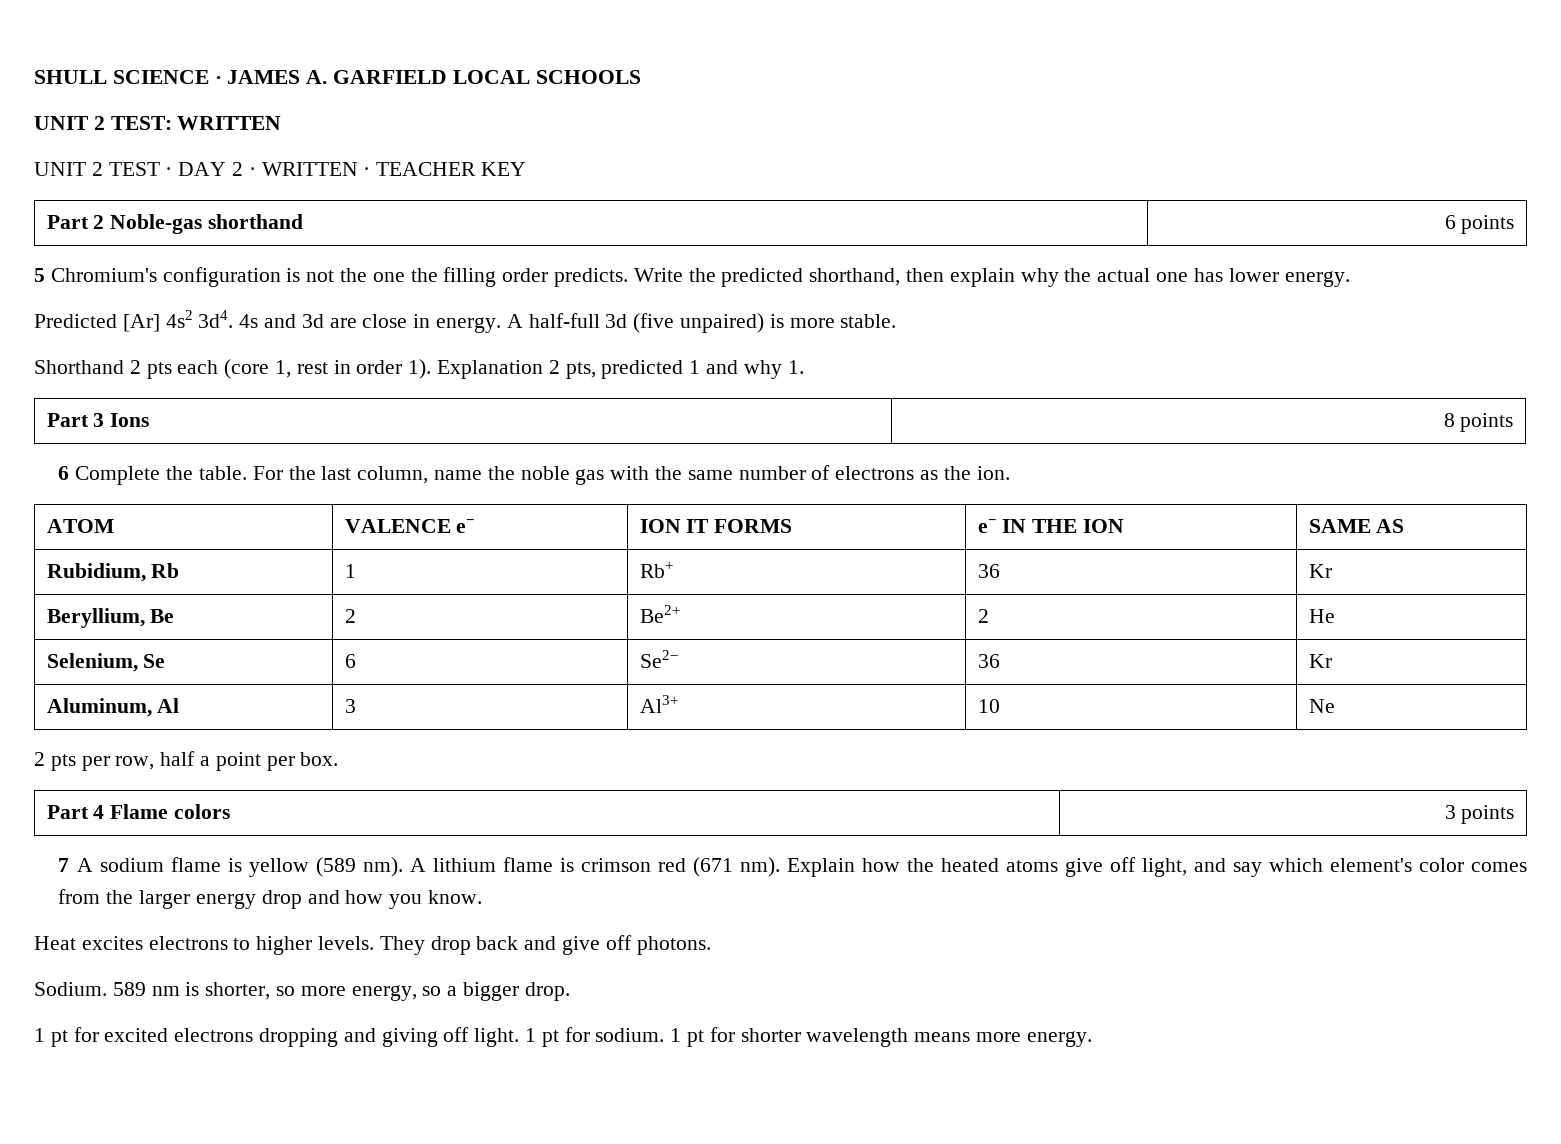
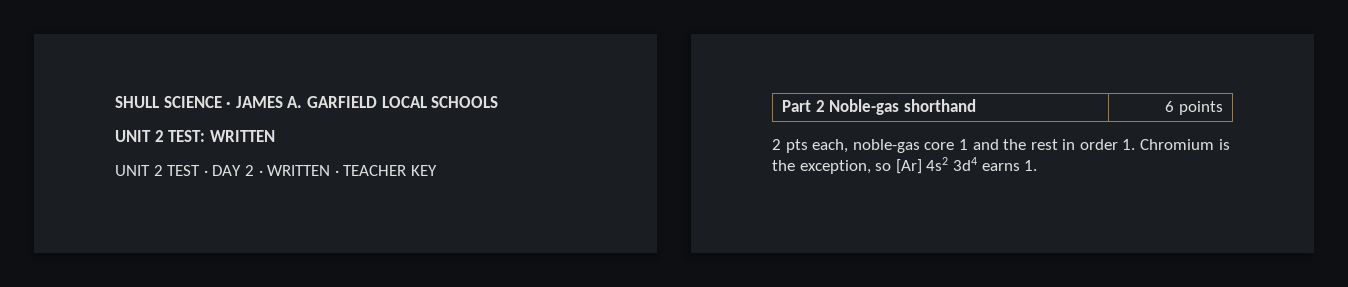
[34,267,1350,287] [34,310,897,333] [34,359,804,379] [46,413,150,427] [1443,413,1514,432] [58,465,1010,485] [46,519,114,533] [344,519,476,533] [639,519,793,533] [977,519,1125,533] [1308,519,1405,533] [46,563,180,582] [344,564,356,578] [639,561,673,578] [977,564,1000,578] [1308,564,1332,578] [46,608,175,628] [344,609,356,623] [639,605,680,623] [977,609,989,623] [1308,609,1335,623] [46,653,166,672] [344,654,356,668] [639,650,678,668] [977,654,1000,668] [1308,654,1332,668] [46,698,180,717] [344,699,356,713] [639,695,678,713] [977,699,1000,713] [1308,699,1335,713] [34,751,339,771] [46,804,231,819] [1444,805,1515,824] [58,857,1527,877] [58,889,482,909] [34,935,711,955] [34,982,570,1001] [34,1027,1092,1047] 5 Chromium's configuration is not the one the filling order predicts. Write the predicted shorthand, then explain why the actual one has lower energy. // Predicted [Ar] 4s2 3d4. 4s and 3d are close in energy. A half-full 3d (five unpaired) is more stable. // Shorthand 2 pts each (core 1, rest in order 1). Explanation 2 pts, predicted 1 and why 1. // Part 3 Ions | 8 points // 6 Complete the table. For the last column, name the noble gas with the same number of electrons as the ion. // ATOM | VALENCE e− | ION IT FORMS | e− IN THE ION | SAME AS // Rubidium, Rb | 1 | Rb+ | 36 | Kr // Beryllium, Be | 2 | Be2+ | 2 | He // Selenium, Se | 6 | Se2− | 36 | Kr // Aluminum, Al | 3 | Al3+ | 10 | Ne // 2 pts per row, half a point per box. // Part 4 Flame colors | 3 points // 7 A sodium flame is yellow (589 nm). A lithium flame is crimson red (671 nm). Explain how the heated atoms give off light, and say which element's color comes from the larger energy drop and how you know. // Heat excites electrons to higher levels. They drop back and give off photons. // Sodium. 589 nm is shorter, so more energy, so a bigger drop. // 1 pt for excited electrons dropping and giving off light. 1 pt for sodium. 1 pt for shorter wavelength means more energy. -> [772,139,1230,153] [772,157,1038,174] 2 pts each, noble-gas core 1 and the rest in order 1. Chromium is the exception, so [Ar] 4s2 3d4 earns 1.

